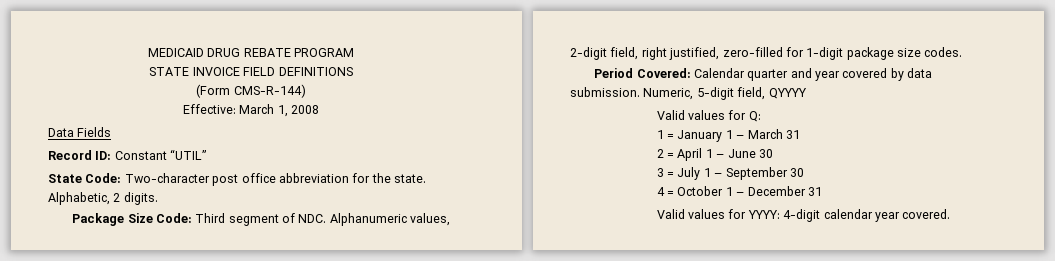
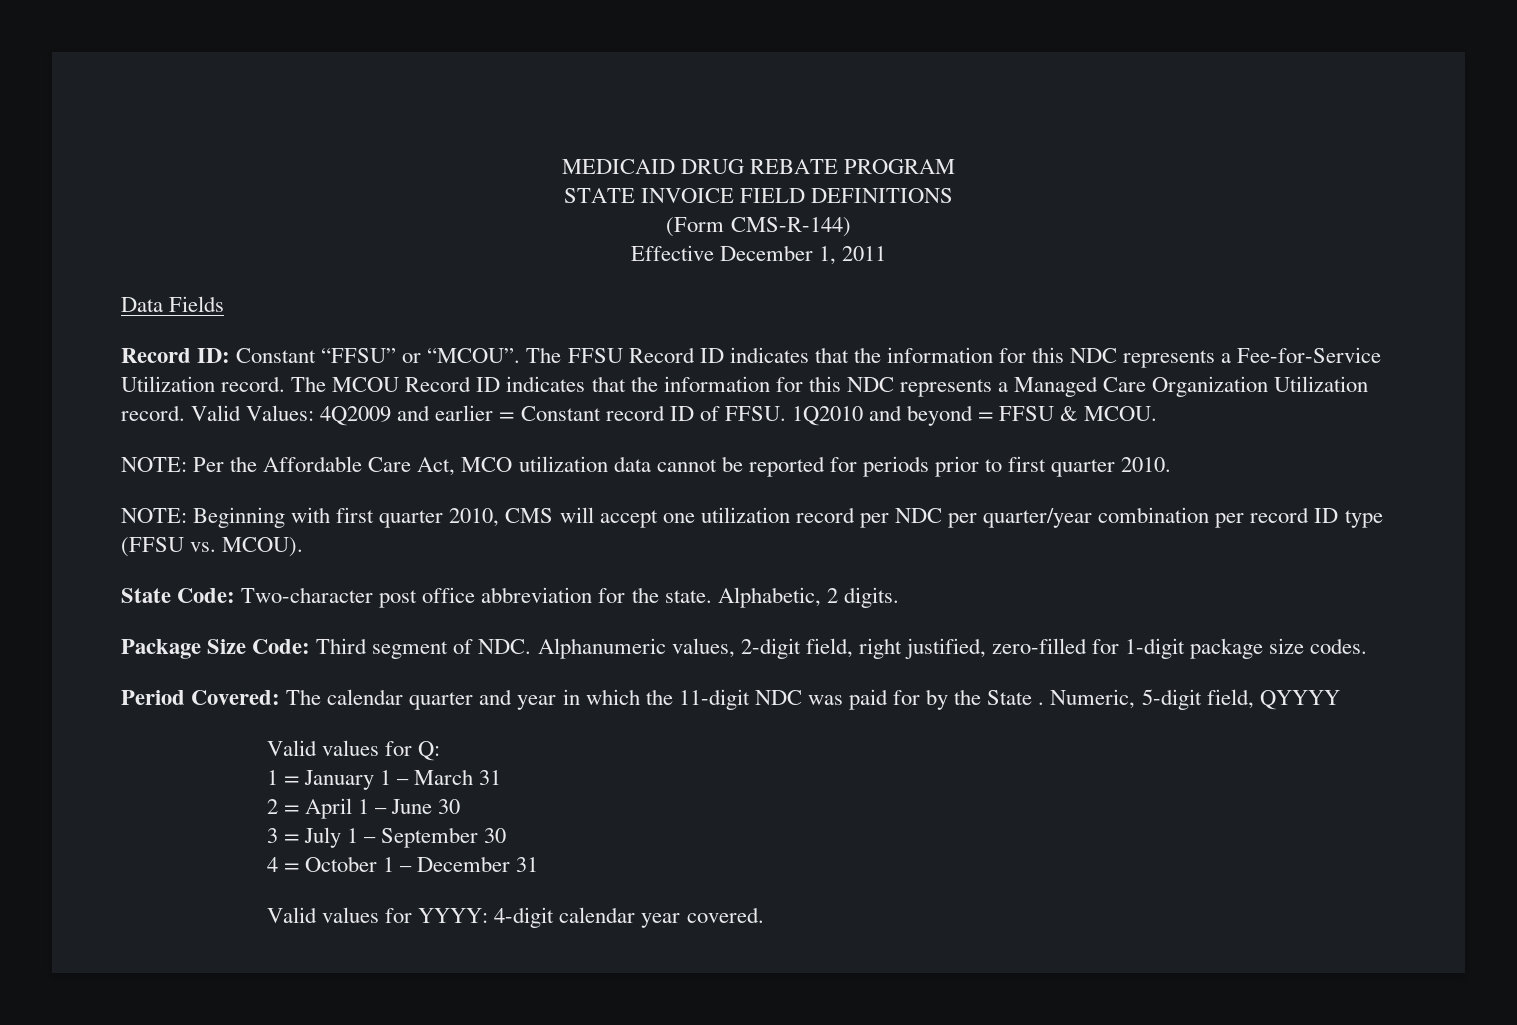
[182,104,320,117] Effective: March 1, 2008 -> [630,245,887,265] Effective December 1, 2011
[170,149,207,160] “UTIL” -> [321,347,1382,368] [121,376,1369,397] [121,405,1158,426] [121,456,1172,477] [121,507,1383,528] [121,537,304,557] “FFSU” or “MCOU”. The FFSU Record ID indicates that the information for this NDC represents a Fee-for-Service Utilization record. The MCOU Record ID indicates that the information for this NDC represents a Managed Care Organization Utilization record. Valid Values: 4Q2009 and earlier = Constant record ID of FFSU. 1Q2010 and beyond = FFSU & MCOU. // NOTE: Per the Affordable Care Act, MCO utilization data cannot be reported for periods prior to first quarter 2010. // NOTE: Beginning with first quarter 2010, CMS will accept one utilization record per NDC per quarter/year combination per record ID type (FFSU vs. MCOU).
[693,68,745,78] Calendar -> [286,689,404,705] The calendar
[842,68,933,81] [570,87,640,97] covered by data submission. -> [562,689,1045,710] in which the 11-digit NDC was paid for by the State .

